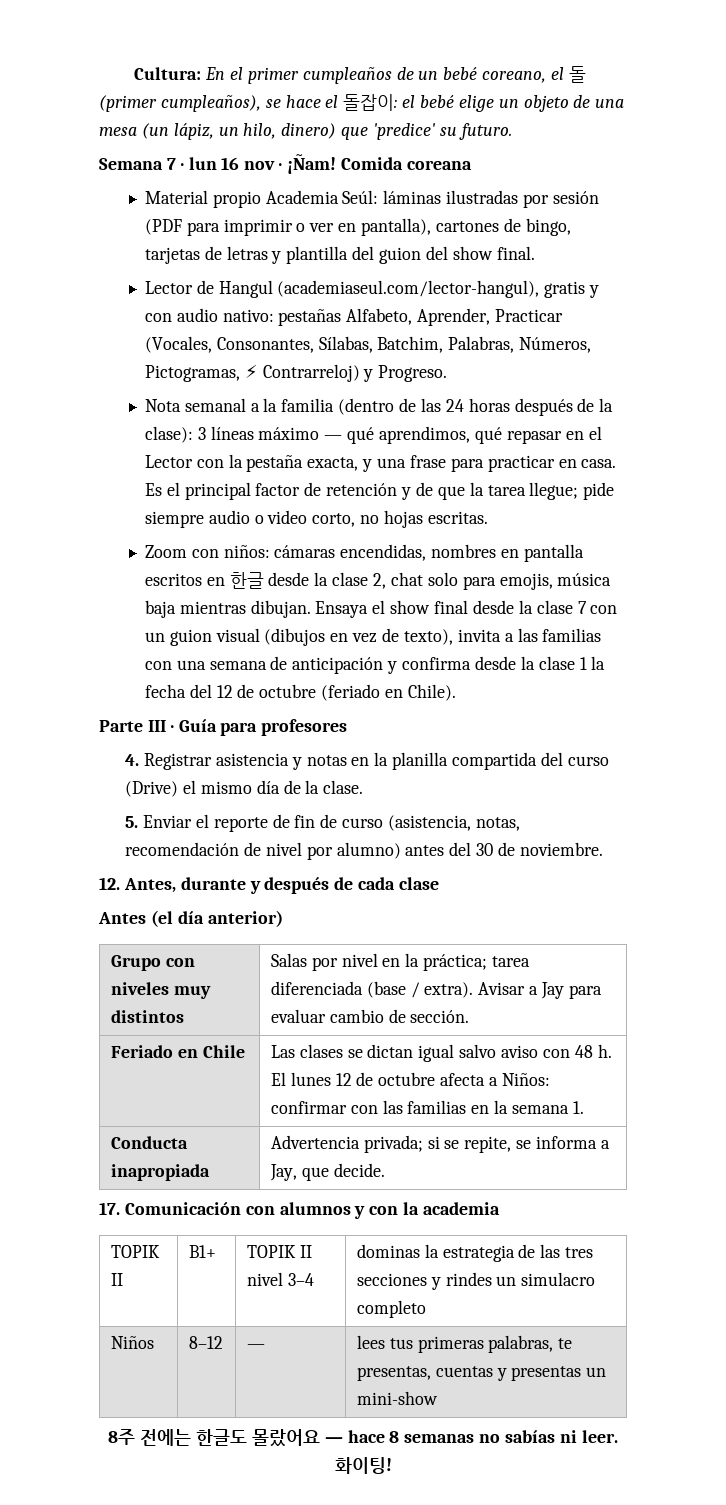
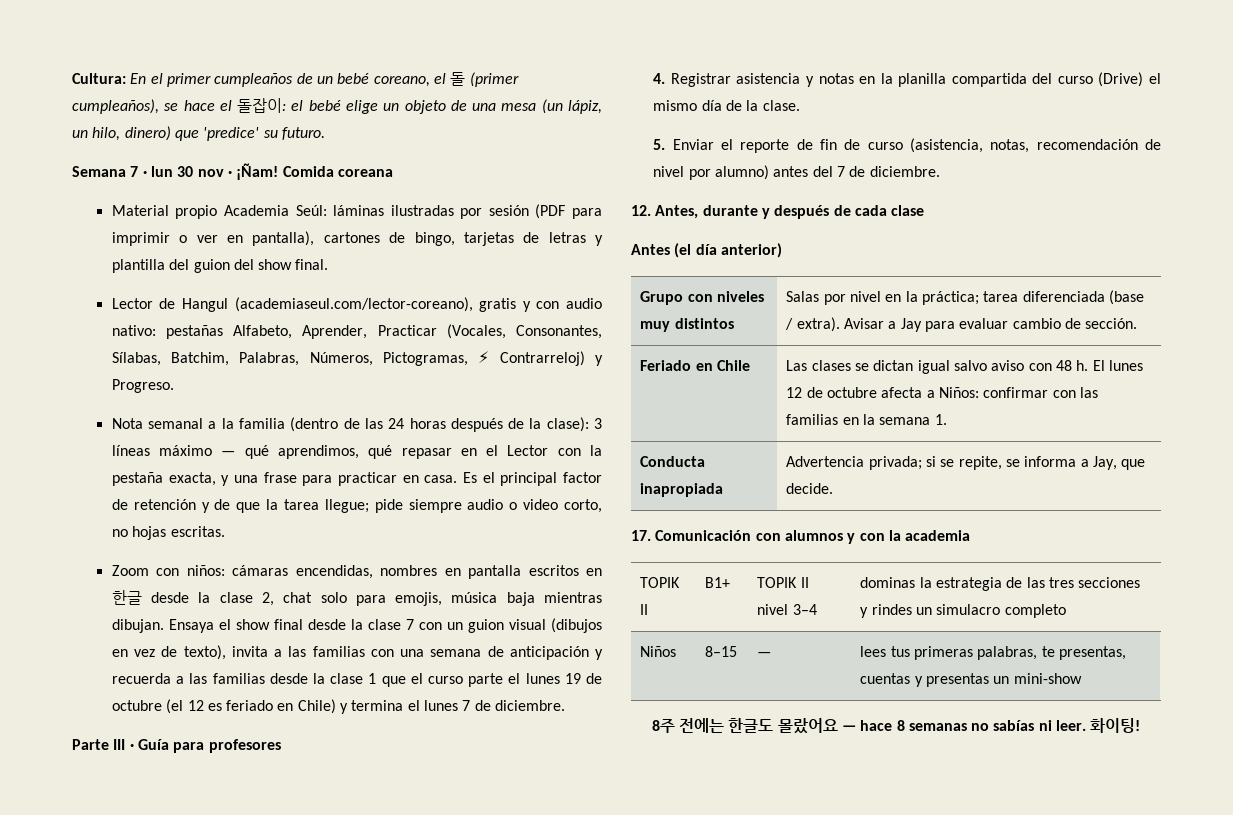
[221,157,240,170] 16 -> [177,166,194,177] 30
[277,280,540,298] (academiaseul.com/lector-hangul), -> [234,297,473,312] (academiaseul.com/lector-coreano),
[402,656,606,670] [144,684,456,701] confirma desde la clase 1 la fecha del 12 de octubre (feriado en Chile). -> [111,673,603,687] [111,699,566,714] recuerda a las familias desde la clase 1 que el curso parte el lunes 19 de octubre (el 12 es feriado en Chile) y termina el lunes 7 de diciembre.
[476,842,603,856] 30 de noviembre. -> [836,166,940,177] 7 de diciembre.
[188,1336,223,1349] 8–12 -> [705,646,738,657] 8–15

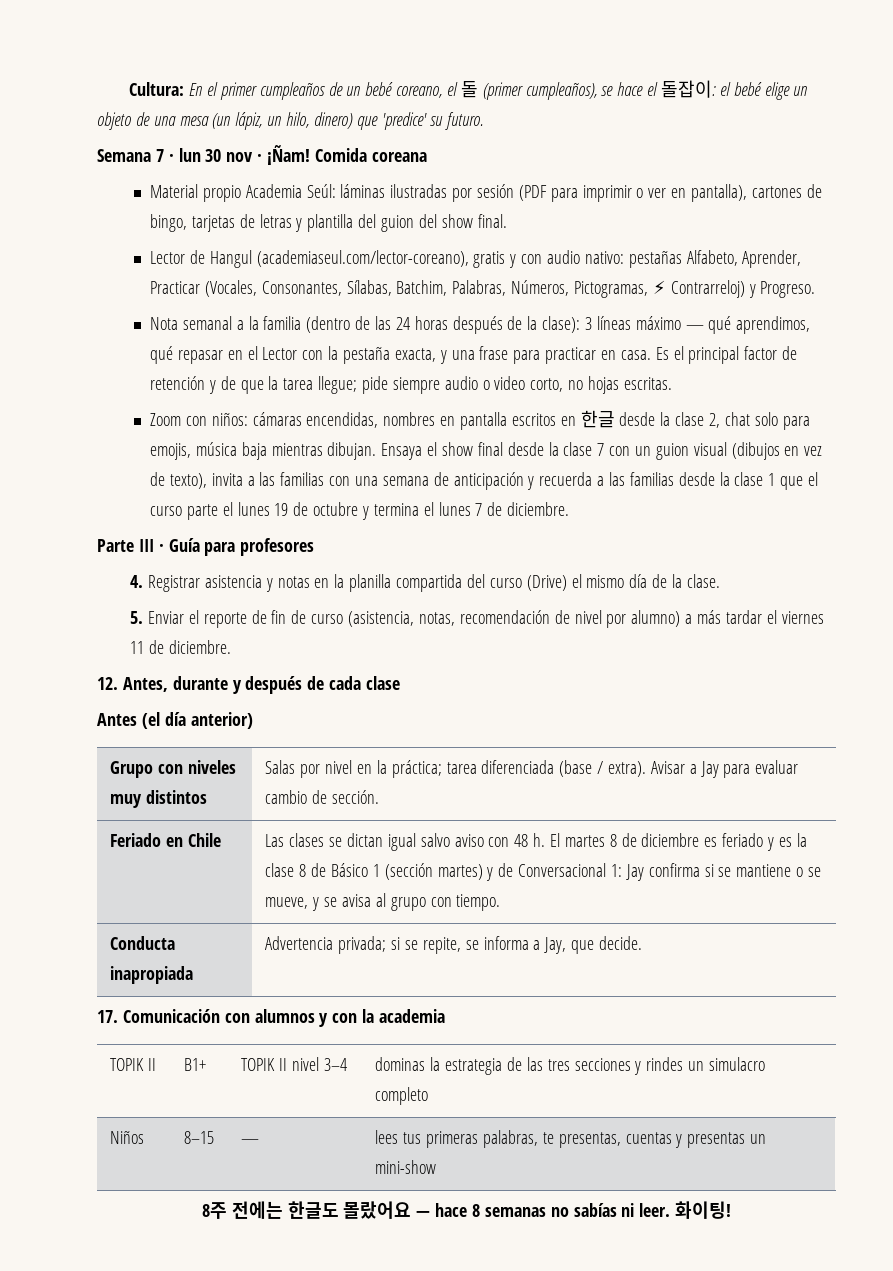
[166,699,336,714] (el 12 es feriado en Chile) -> (359, 509) none
[773,166,845,177] antes del 7 -> [685,610,824,624] [130,641,145,654] a más tardar el viernes 11
[1109,360,1144,371] [786,387,1099,398] [786,414,947,425] lunes 12 de octubre afecta a Niños: confirmar con las familias en la semana 1. -> [564,833,807,851] [265,863,821,881] [265,893,501,911] martes 8 de diciembre es feriado y es la clase 8 de Básico 1 (sección martes) y de Conversacional 1: Jay confirma si se mantiene o se mueve, y se avisa al grupo con tiempo.

